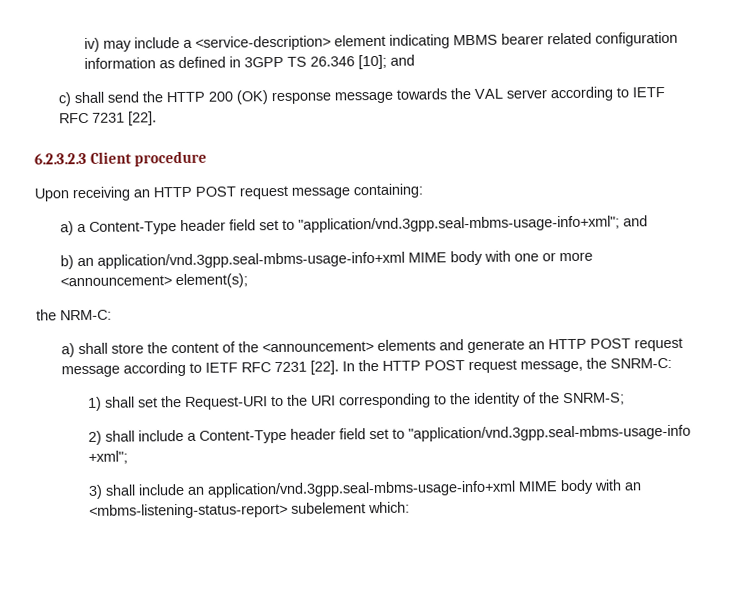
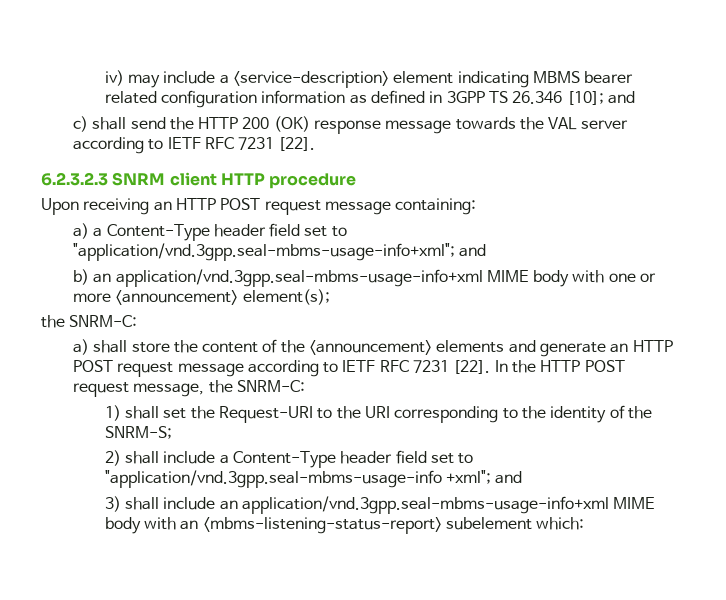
[89,151,132,164] Client -> [112,172,265,186] SNRM client HTTP
[60,309,112,321] NRM-C: -> [69,315,138,327] SNRM-C:
(128, 457) none -> [495,471,523,484] and

